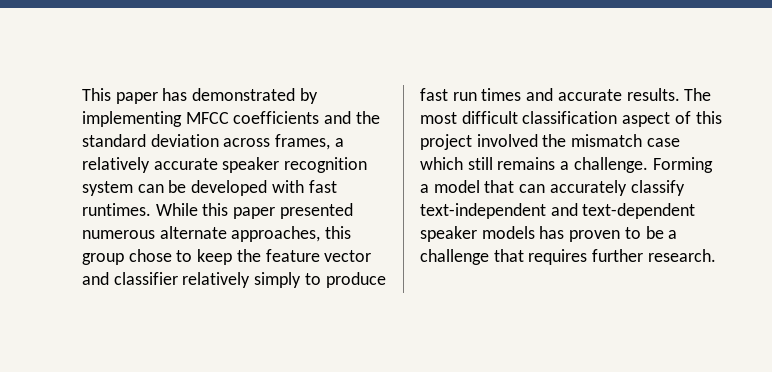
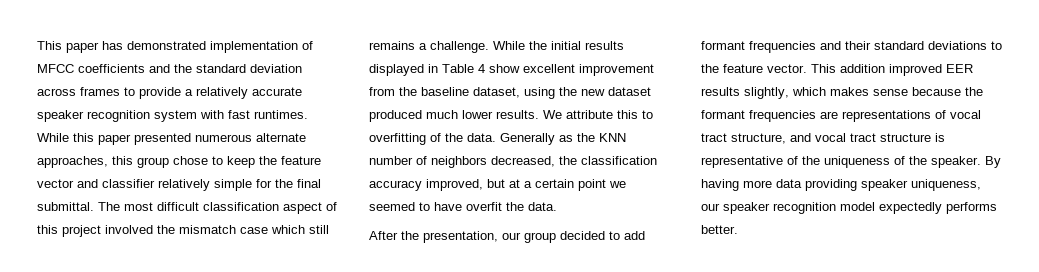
[299,88,318,104] [82,111,182,127] by implementing -> [210,41,313,53] implementation of
[275,134,331,150] frames, -> [80,87,181,99] frames to provide
[137,180,268,196] can be developed -> (197, 116) none
[254,272,386,288] [420,88,680,101] simply to produce fast run times and accurate results. -> [214,179,321,191] [37,202,94,211] simple for the final submittal.
[652,157,713,173] [420,180,685,196] [420,203,696,219] [420,226,678,242] [420,249,716,265] Forming a model that can accurately classify text-independent and text-dependent speaker models has proven to be a challenge that requires further research. -> [493,41,624,50] [369,64,654,76] [369,87,651,99] [369,110,653,122] [369,133,626,145] [369,156,657,168] [369,179,626,191] [369,202,557,211] [369,231,645,243] [701,41,1002,53] [701,64,973,76] [701,87,983,99] [701,110,981,122] [701,133,945,144] [701,156,1001,168] [701,179,981,191] [701,202,997,214] [701,225,738,234] While the initial results displayed in Table 4 show excellent improvement from the baseline dataset, using the new dataset produced much lower results. We attribute this to overfitting of the data. Generally as the KNN number of neighbors decreased, the classification accuracy improved, but at a certain point we seemed to have overfit the data. // After the presentation, our group decided to add formant frequencies and their standard deviations to the feature vector. This addition improved EER results slightly, which makes sense because the formant frequencies are representations of vocal tract structure, and vocal tract structure is representative of the uniqueness of the speaker. By having more data providing speaker uniqueness, our speaker recognition model expectedly performs better.

